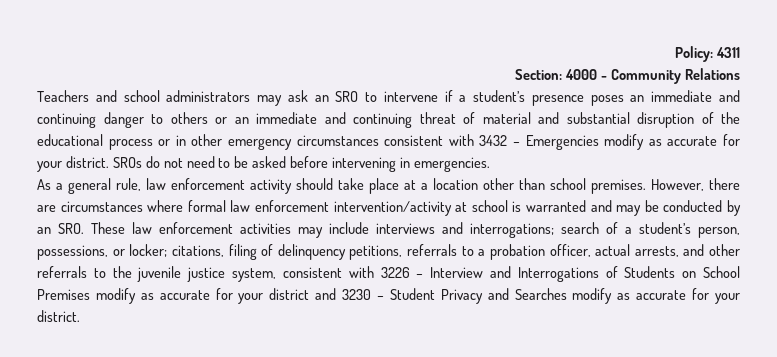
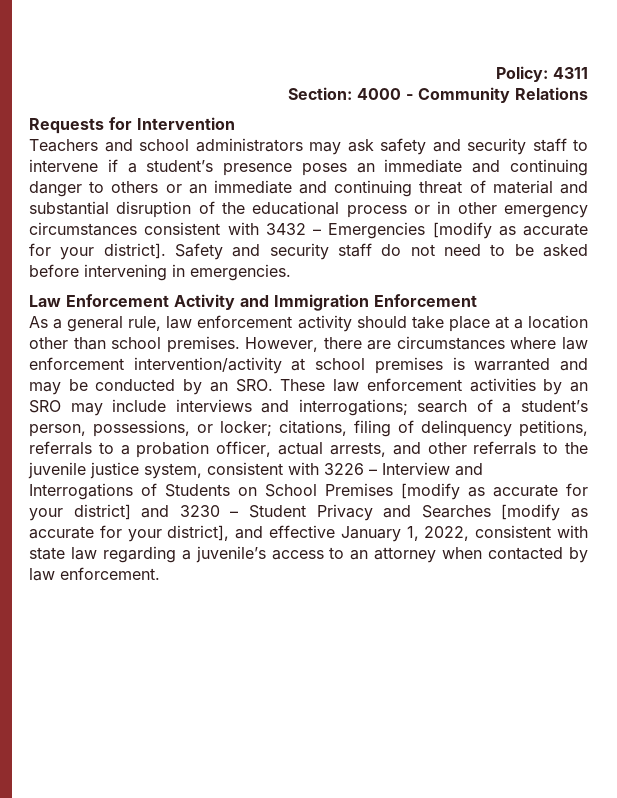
(740, 74) none -> [29,117,235,134] // Requests for Intervention
[314,91,359,102] an SRO -> [380,138,567,155] safety and security staff
[604,134,741,150] [37,156,142,172] modify as accurate for your district. SROs -> [432,222,588,239] [29,243,372,260] [modify as accurate for your district]. Safety and security staff
(490, 164) none -> [29,294,477,311] // Law Enforcement Activity and Immigration Enforcement
[187,200,226,212] formal -> (557, 343) none
(508, 206) none -> [374,357,443,374] premises
(291, 228) none -> [543,379,588,395] [29,400,61,413] by an SRO
[95,288,310,304] modify as accurate for your district -> [401,483,588,500] [29,504,131,521] [modify as accurate for your district]
[572,288,741,304] [37,310,80,322] modify as accurate for your district. -> [501,504,589,521] [29,525,588,542] [29,546,589,563] [29,567,160,581] [modify as accurate for your district], and effective January 1, 2022, consistent with state law regarding a juvenile’s access to an attorney when contacted by law enforcement.

